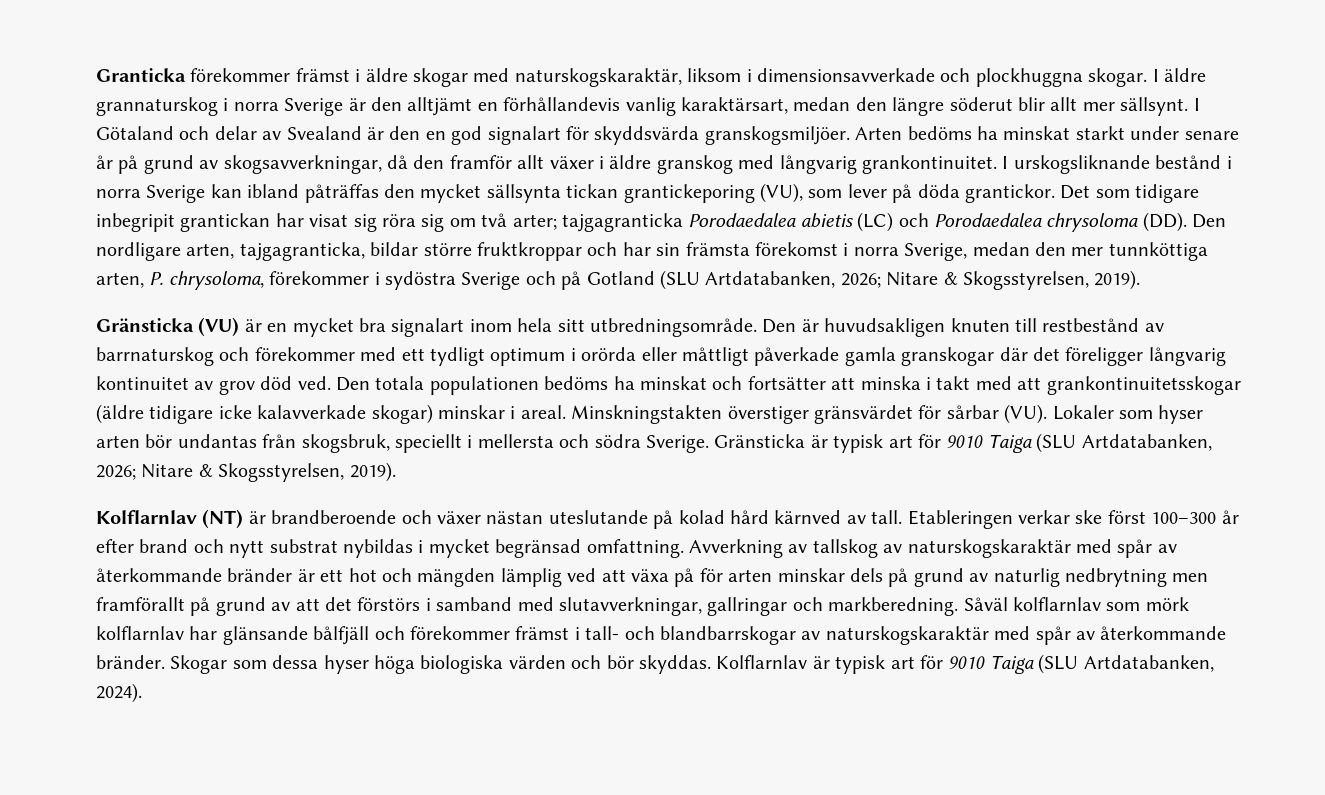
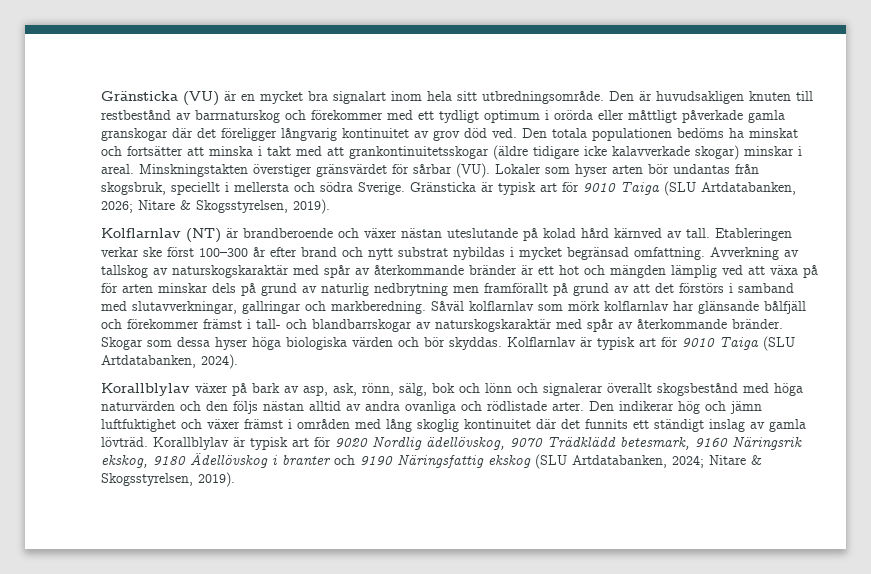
[96,68,1206,87] [96,97,1200,116] [96,126,1239,145] [96,155,1232,174] [96,183,1200,203] [96,212,1227,232] [96,242,1208,261] [96,270,1141,290] Granticka förekommer främst i äldre skogar med naturskogskaraktär, liksom i dimensionsavverkade och plockhuggna skogar. I äldre grannaturskog i norra Sverige är den alltjämt en förhållandevis vanlig karaktärsart, medan den längre söderut blir allt mer sällsynt. I Götaland och delar av Svealand är den en god signalart för skyddsvärda granskogsmiljöer. Arten bedöms ha minskat starkt under senare år på grund av skogsavverkningar, då den framför allt växer i äldre granskog med långvarig grankontinuitet. I urskogsliknande bestånd i norra Sverige kan ibland påträffas den mycket sällsynta tickan grantickeporing (VU), som lever på döda grantickor. Det som tidigare inbegripit grantickan har visat sig röra sig om två arter; tajgagranticka Porodaedalea abietis (LC) och Porodaedalea chrysoloma (DD). Den nordligare arten, tajgagranticka, bildar större fruktkroppar och har sin främsta förekomst i norra Sverige, medan den mer tunnköttiga arten, P. chrysoloma, förekommer i sydöstra Sverige och på Gotland (SLU Artdatabanken, 2026; Nitare & Skogsstyrelsen, 2019). // -> (101, 96) none
(142, 693) none -> [101,383,803,396] [101,401,762,414] [101,419,806,432] [101,436,802,450] [101,453,762,469] [101,472,235,487] // Korallblylav växer på bark av asp, ask, rönn, sälg, bok och lönn och signalerar överallt skogsbestånd med höga naturvärden och den följs nästan alltid av andra ovanliga och rödlistade arter. Den indikerar hög och jämn luftfuktighet och växer främst i områden med lång skoglig kontinuitet där det funnits ett ständigt inslag av gamla lövträd. Korallblylav är typisk art för 9020 Nordlig ädellövskog, 9070 Trädklädd betesmark, 9160 Näringsrik ekskog, 9180 Ädellövskog i branter och 9190 Näringsfattig ekskog (SLU Artdatabanken, 2024; Nitare & Skogsstyrelsen, 2019).

